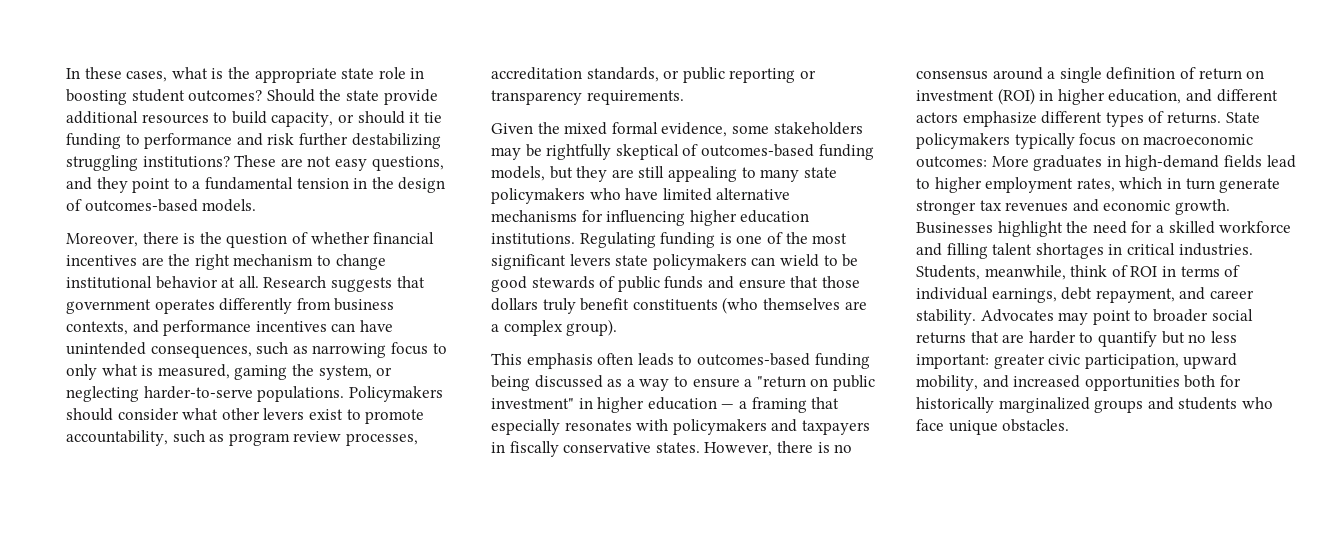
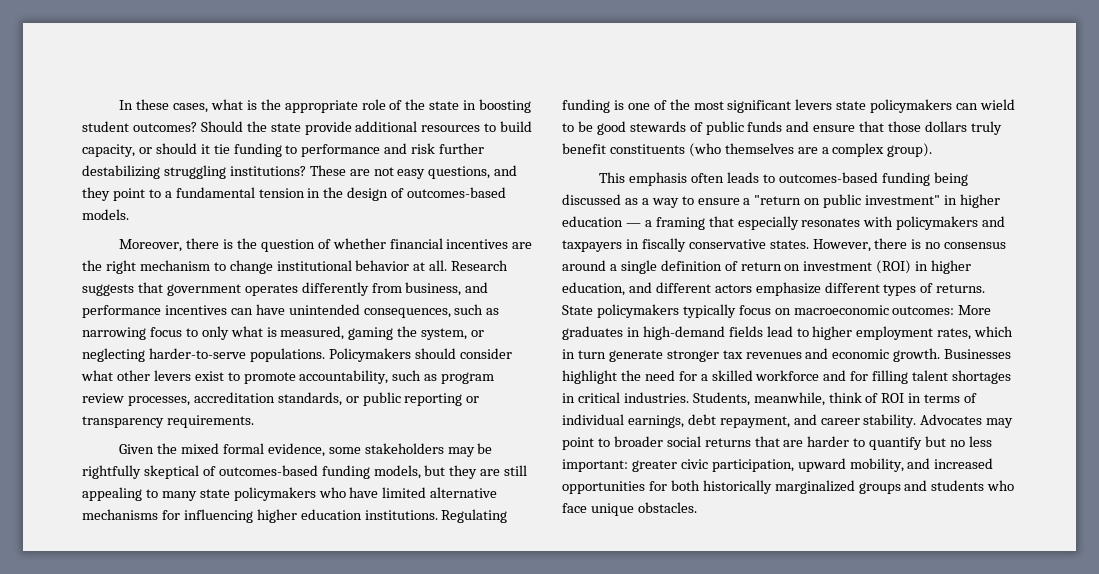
[341,67,406,79] state role -> [361,99,460,110] role of the state
[334,298,395,311] [66,321,128,335] business contexts, -> [405,282,462,296] business,
(942, 249) none -> [850,371,869,381] for
[1184,375,1241,388] both for -> [648,480,700,491] for both

